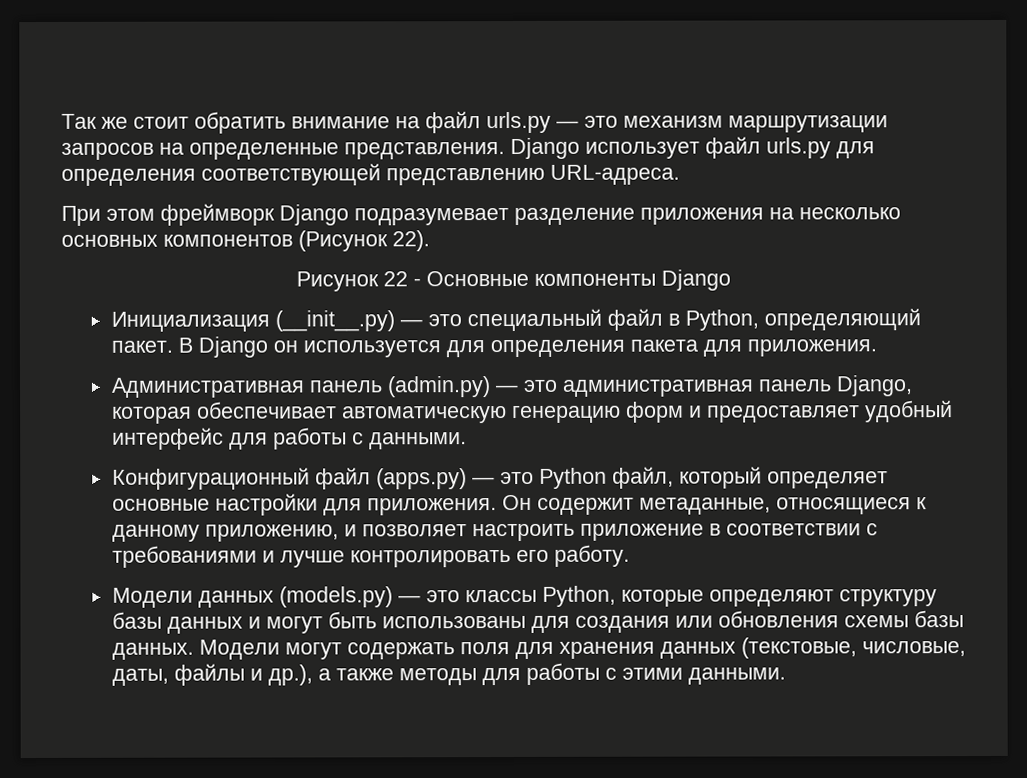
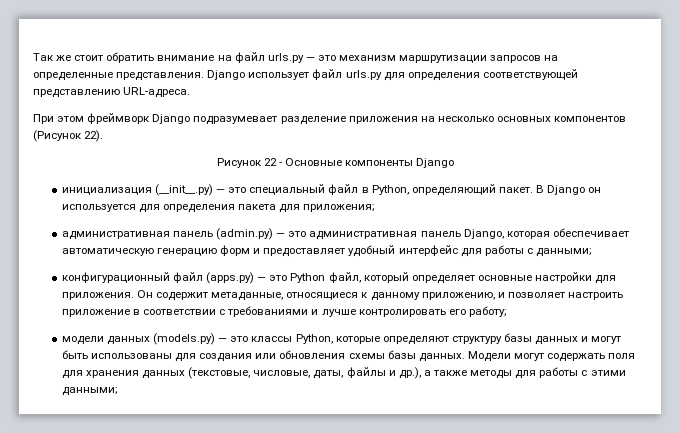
[110,311,270,332] Инициализация -> [61,187,152,195] инициализация
[746,339,877,357] [110,377,305,398] приложения. // Административная -> [303,204,376,212] [61,231,170,240] приложения; // административная
[368,432,467,450] [111,467,310,490] данными. // Конфигурационный -> [536,248,593,257] [61,272,170,283] данными; // конфигурационный
[553,544,630,567] [111,587,193,608] работу. // Модели -> [468,306,507,317] [61,336,104,345] работу; // модели
[687,667,786,685] данными. -> [61,387,118,396] данными;

